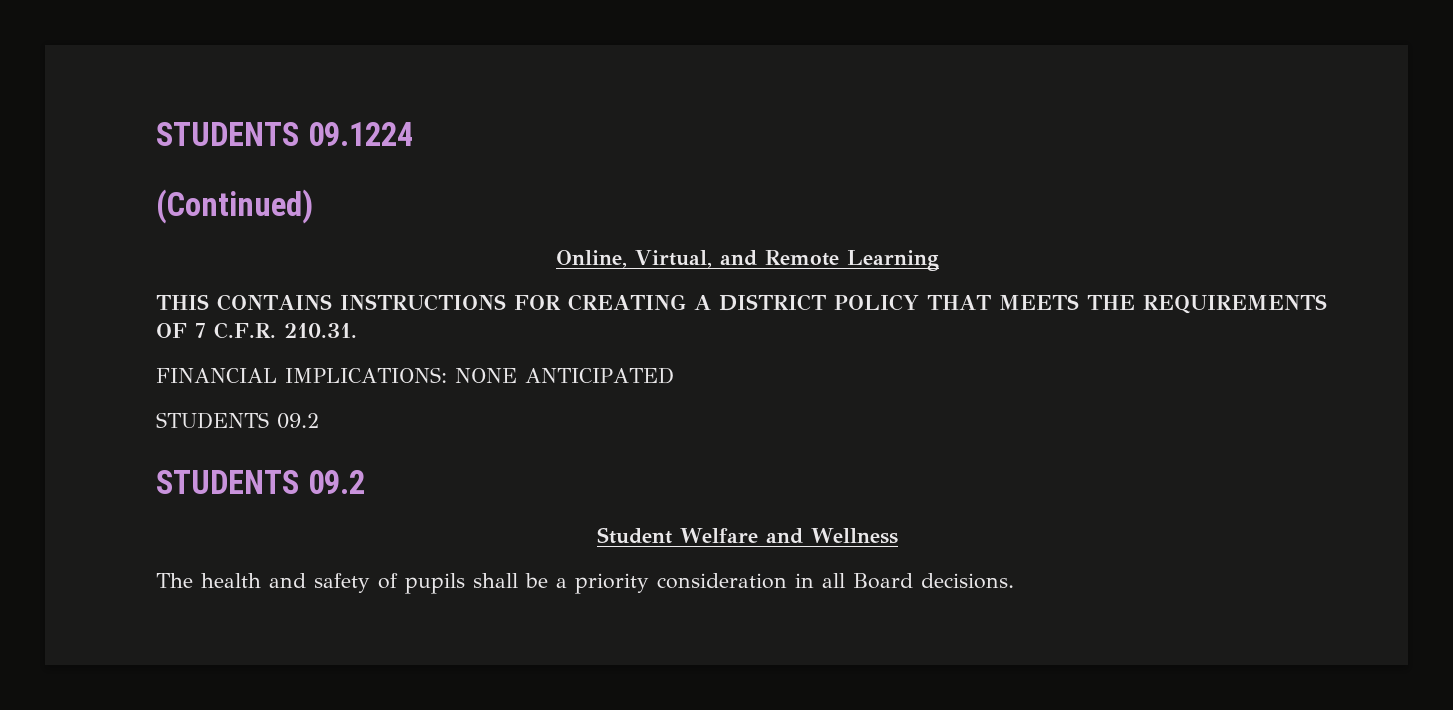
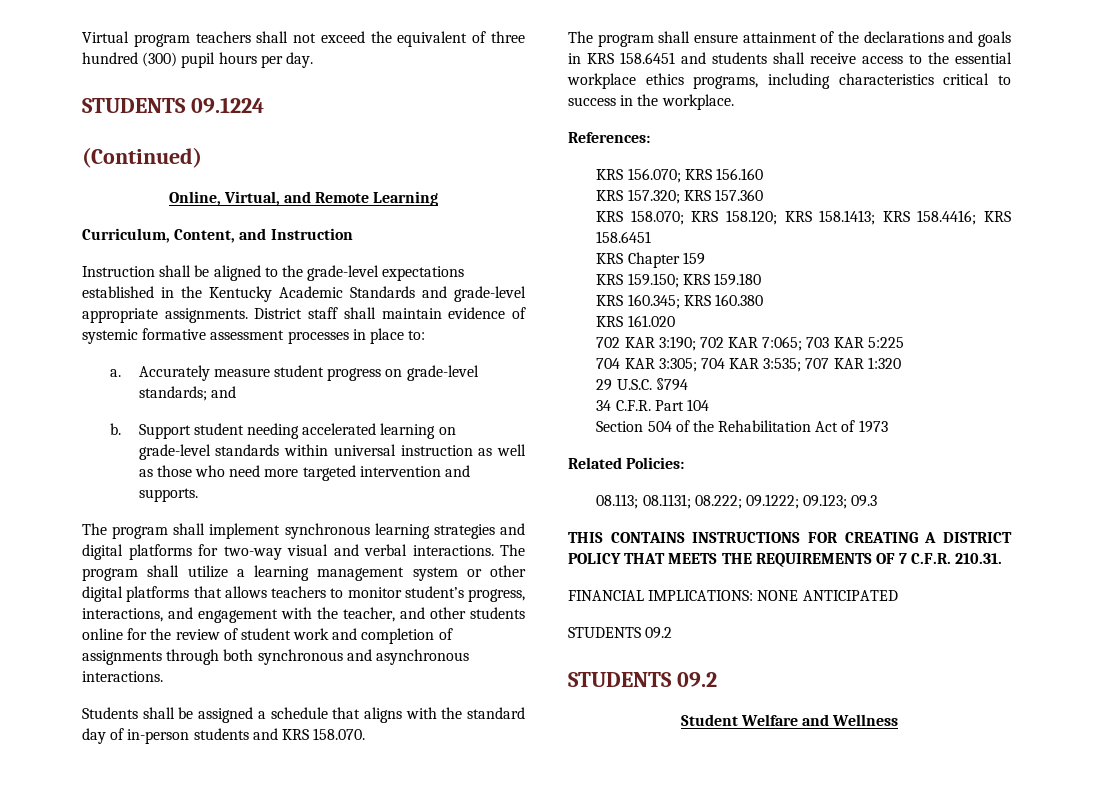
(156, 134) none -> [82,31,525,47] [82,52,313,68] Virtual program teachers shall not exceed the equivalent of three hundred (300) pupil hours per day. //
(939, 260) none -> [82,228,353,243] [82,265,465,281] [82,286,526,302] [82,307,526,323] [82,328,426,344] [110,365,479,381] [138,386,236,401] [110,423,456,439] [138,444,526,460] [138,465,470,481] [138,488,198,502] [82,523,525,539] [82,544,525,560] [82,565,526,581] [82,586,525,602] [82,607,525,623] [82,628,453,644] [82,649,469,665] [82,671,163,682] [82,707,525,723] [82,728,366,744] [568,31,1011,47] [568,52,1012,64] [567,73,1011,89] [568,94,734,110] [568,132,650,143] [596,168,763,183] [596,189,763,204] [596,210,1011,225] [596,231,652,243] [596,252,705,268] [596,273,761,288] [596,294,763,309] [596,315,675,327] [596,336,904,351] [596,357,901,372] [596,378,688,391] [596,399,709,411] [596,420,888,433] [568,457,685,469] [596,494,878,509] // Curriculum, Content, and Instruction // Instruction shall be aligned to the grade-level expectations established in the Kentucky Academic Standards and grade-level appropriate assignments. District staff shall maintain evidence of systemic formative assessment processes in place to: // a. Accurately measure student progress on grade-level standards; and // b. Support student needing accelerated learning on grade-level standards within universal instruction as well as those who need more targeted intervention and supports. // The program shall implement synchronous learning strategies and digital platforms for two-way visual and verbal interactions. The program shall utilize a learning management system or other digital platforms that allows teachers to monitor student’s progress, interactions, and engagement with the teacher, and other students online for the review of student work and completion of assignments through both synchronous and asynchronous interactions. // Students shall be assigned a schedule that aligns with the standard day of in-person students and KRS 158.070. // The program shall ensure attainment of the declarations and goals in KRS 158.6451 and students shall receive access to the essential workplace ethics programs, including characteristics critical to success in the workplace. // References: // KRS 156.070; KRS 156.160 // KRS 157.320; KRS 157.360 // KRS 158.070; KRS 158.120; KRS 158.1413; KRS 158.4416; KRS 158.6451 // KRS Chapter 159 // KRS 159.150; KRS 159.180 // KRS 160.345; KRS 160.380 // KRS 161.020 // 702 KAR 3:190; 702 KAR 7:065; 703 KAR 5:225 // 704 KAR 3:305; 704 KAR 3:535; 707 KAR 1:320 // 29 U.S.C. §794 // 34 C.F.R. Part 104 // Section 504 of the Rehabilitation Act of 1973 // Related Policies: // 08.113; 08.1131; 08.222; 09.1222; 09.123; 09.3
[156,573,1014,594] // The health and safety of pupils shall be a priority consideration in all Board decisions. -> (899, 720) none

